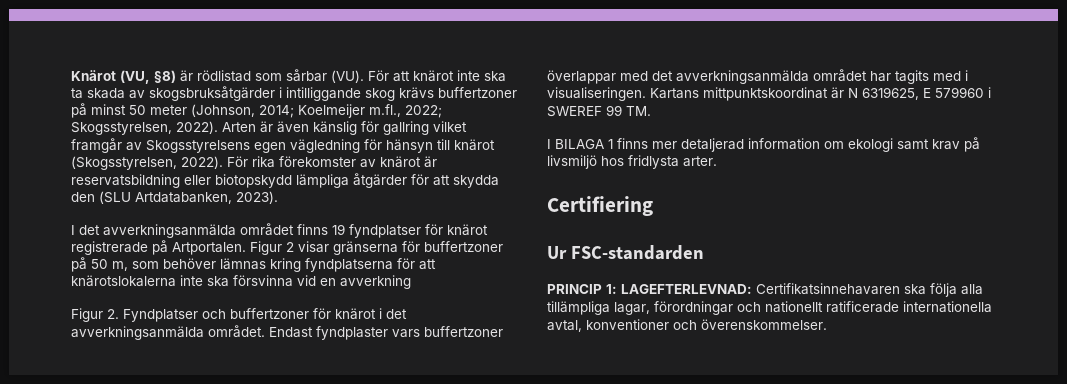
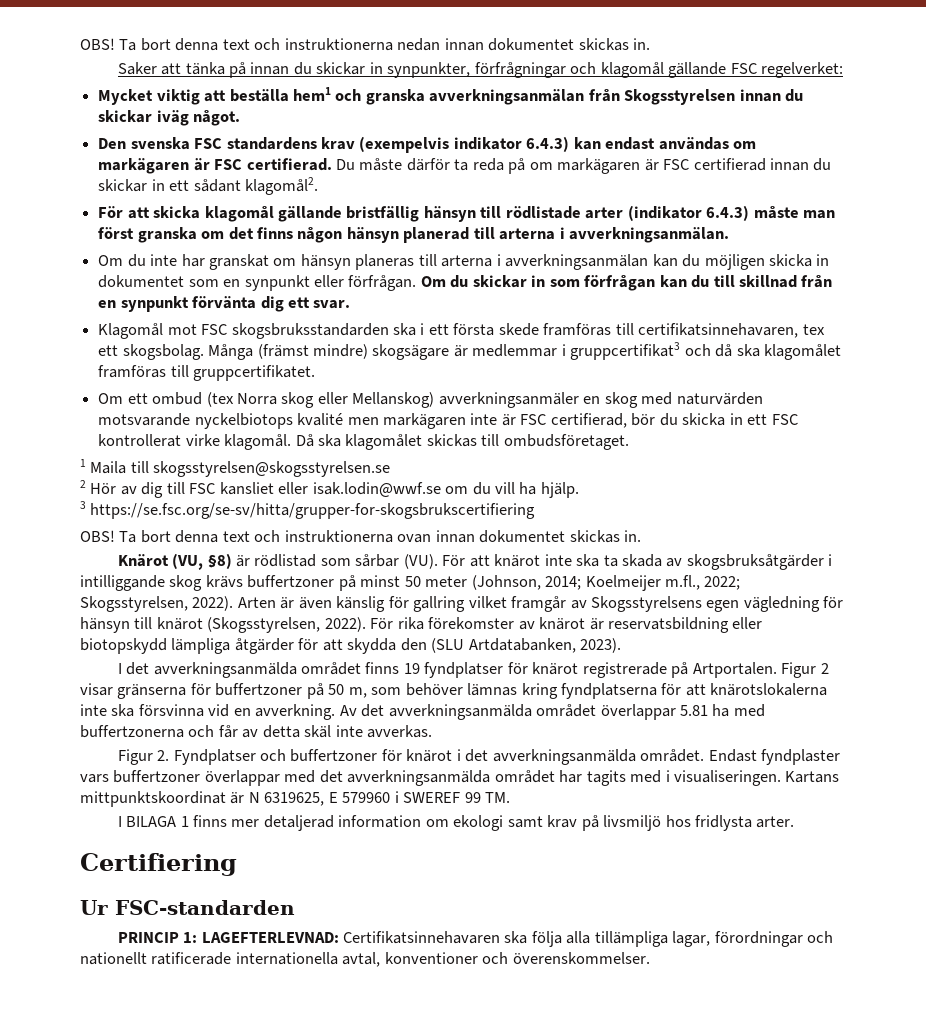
(71, 75) none -> [80,38,651,51] [117,62,843,78] [98,87,804,105] [98,110,241,126] [98,136,757,153] [98,158,832,174] [98,177,318,195] [98,205,836,222] [98,227,730,243] [98,254,830,270] [98,275,833,291] [98,296,351,312] [98,323,825,339] [98,342,842,360] [98,365,316,381] [98,392,763,408] [98,413,798,429] [98,434,629,450] [80,459,391,477] [80,480,579,498] [80,501,536,519] [80,530,642,543] OBS! Ta bort denna text och instruktionerna nedan innan dokumentet skickas in. // Saker att tänka på innan du skickar in synpunkter, förfrågningar och klagomål gällande FSC regelverket: // Mycket viktig att beställa hem1 och granska avverkningsanmälan från Skogsstyrelsen innan du skickar iväg något. // Den svenska FSC standardens krav (exempelvis indikator 6.4.3) kan endast användas om markägaren är FSC certifierad. Du måste därför ta reda på om markägaren är FSC certifierad innan du skickar in ett sådant klagomål2. // För att skicka klagomål gällande bristfällig hänsyn till rödlistade arter (indikator 6.4.3) måste man först granska om det finns någon hänsyn planerad till arterna i avverkningsanmälan. // Om du inte har granskat om hänsyn planeras till arterna i avverkningsanmälan kan du möjligen skicka in dokumentet som en synpunkt eller förfrågan. Om du skickar in som förfrågan kan du till skillnad från en synpunkt förvänta dig ett svar. // Klagomål mot FSC skogsbruksstandarden ska i ett första skede framföras till certifikatsinnehavaren, tex ett skogsbolag. Många (främst mindre) skogsägare är medlemmar i gruppcertifikat3 och då ska klagomålet framföras till gruppcertifikatet. // Om ett ombud (tex Norra skog eller Mellanskog) avverkningsanmäler en skog med naturvärden motsvarande nyckelbiotops kvalité men markägaren inte är FSC certifierad, bör du skicka in ett FSC kontrollerat virke klagomål. Då ska klagomålet skickas till ombudsföretaget. // 1 Maila till skogsstyrelsen@skogsstyrelsen.se // 2 Hör av dig till FSC kansliet eller isak.lodin@wwf.se om du vill ha hjälp. // 3 https://se.fsc.org/se-sv/hitta/grupper-for-skogsbrukscertifiering // OBS! Ta bort denna text och instruktionerna ovan innan dokumentet skickas in. //
[340,275,411,289] avverkning -> [255,704,765,720] [80,725,433,738] avverkning. Av det avverkningsanmälda området överlappar 5.81 ha med buffertzonerna och får av detta skäl inte avverkas.

